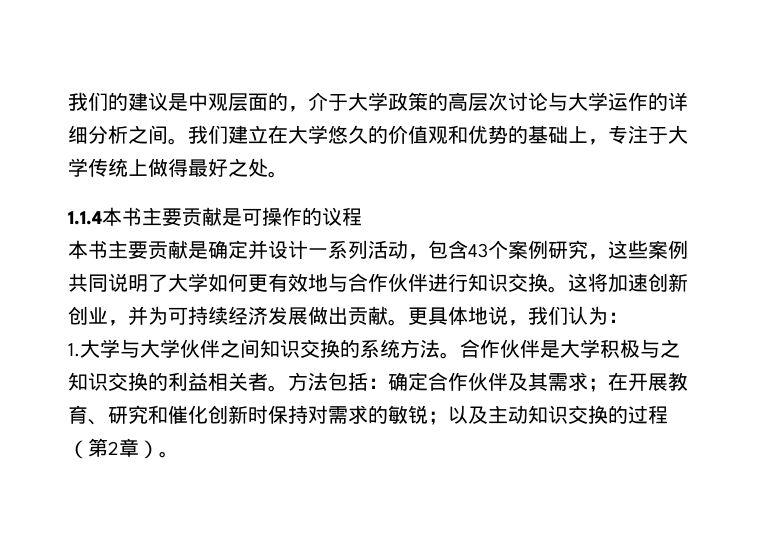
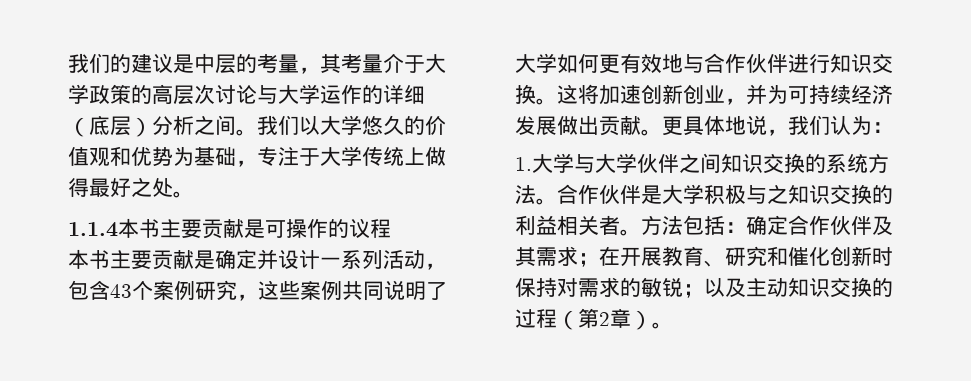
[208,92,308,112] 观层面的， -> [215,54,383,74] 层的考量，其考量
(88, 134) none -> [68,115,152,137] （底层）
[228,125,288,144] 建立在 -> [299,116,320,135] 以
[508,125,588,144] 的基础上 -> [173,147,236,166] 为基础

